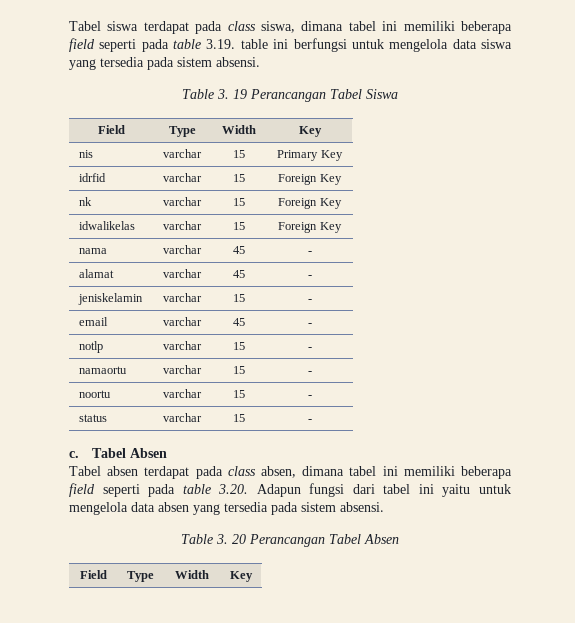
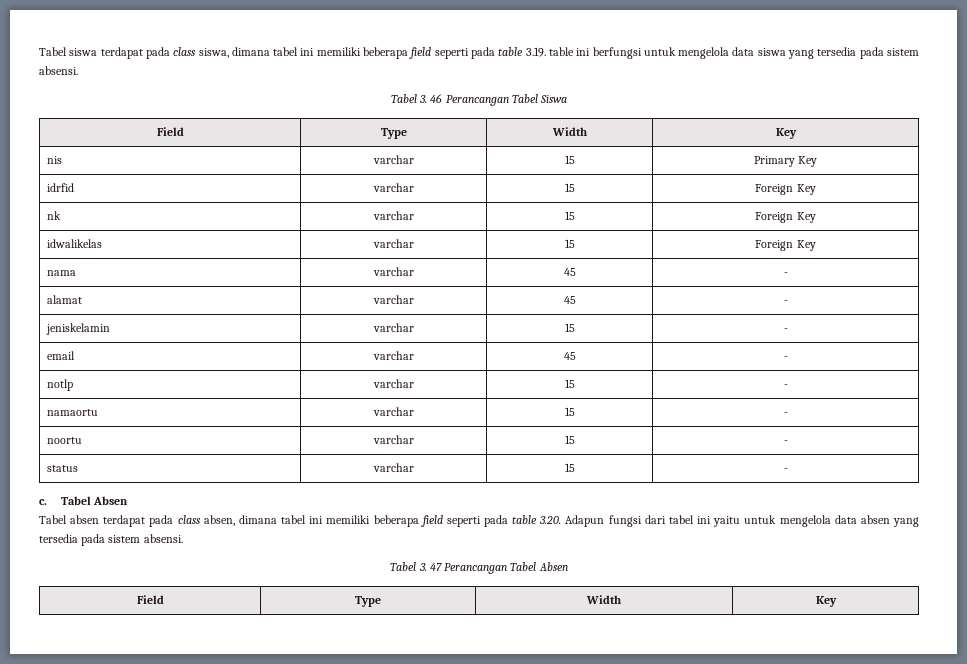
[182,89,247,99] Table 3. 19 -> [390,94,443,103] Tabel 3. 46
[181,534,246,544] Table 3. 20 -> [390,562,442,571] Tabel 3. 47

